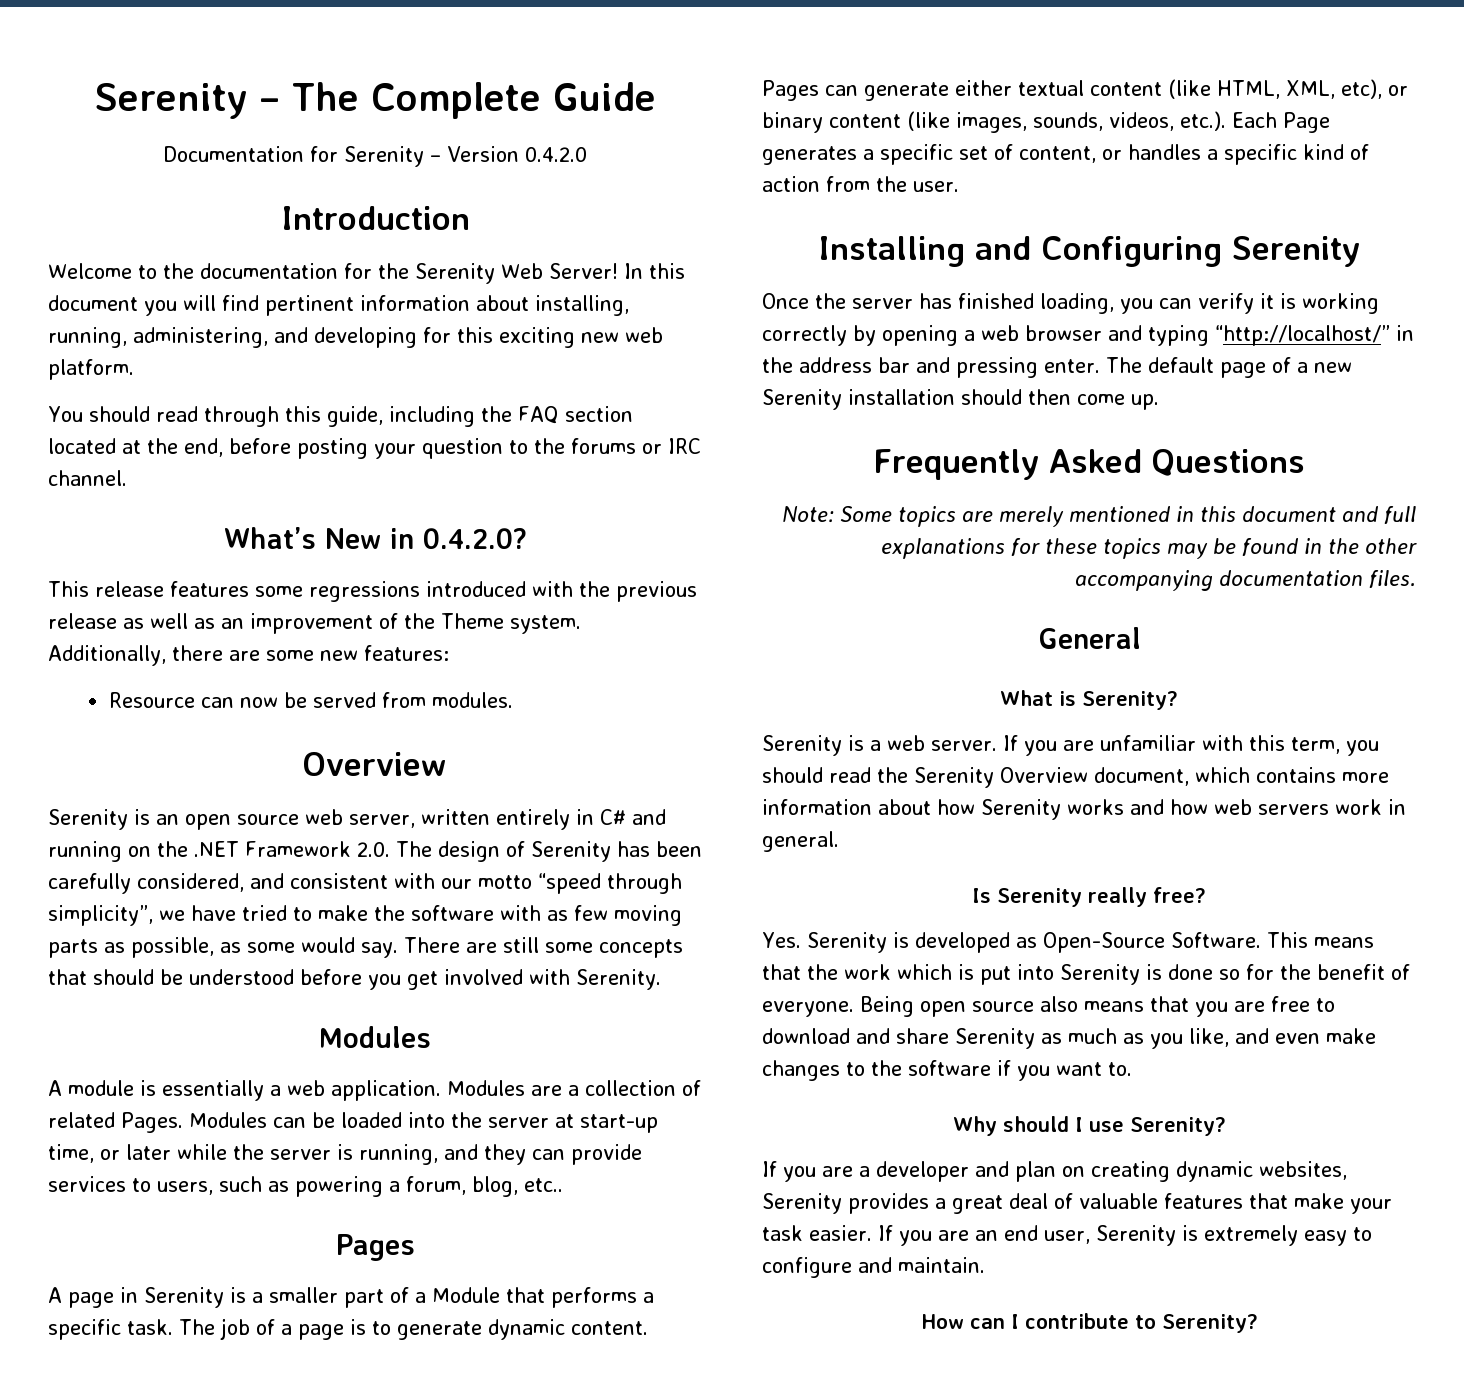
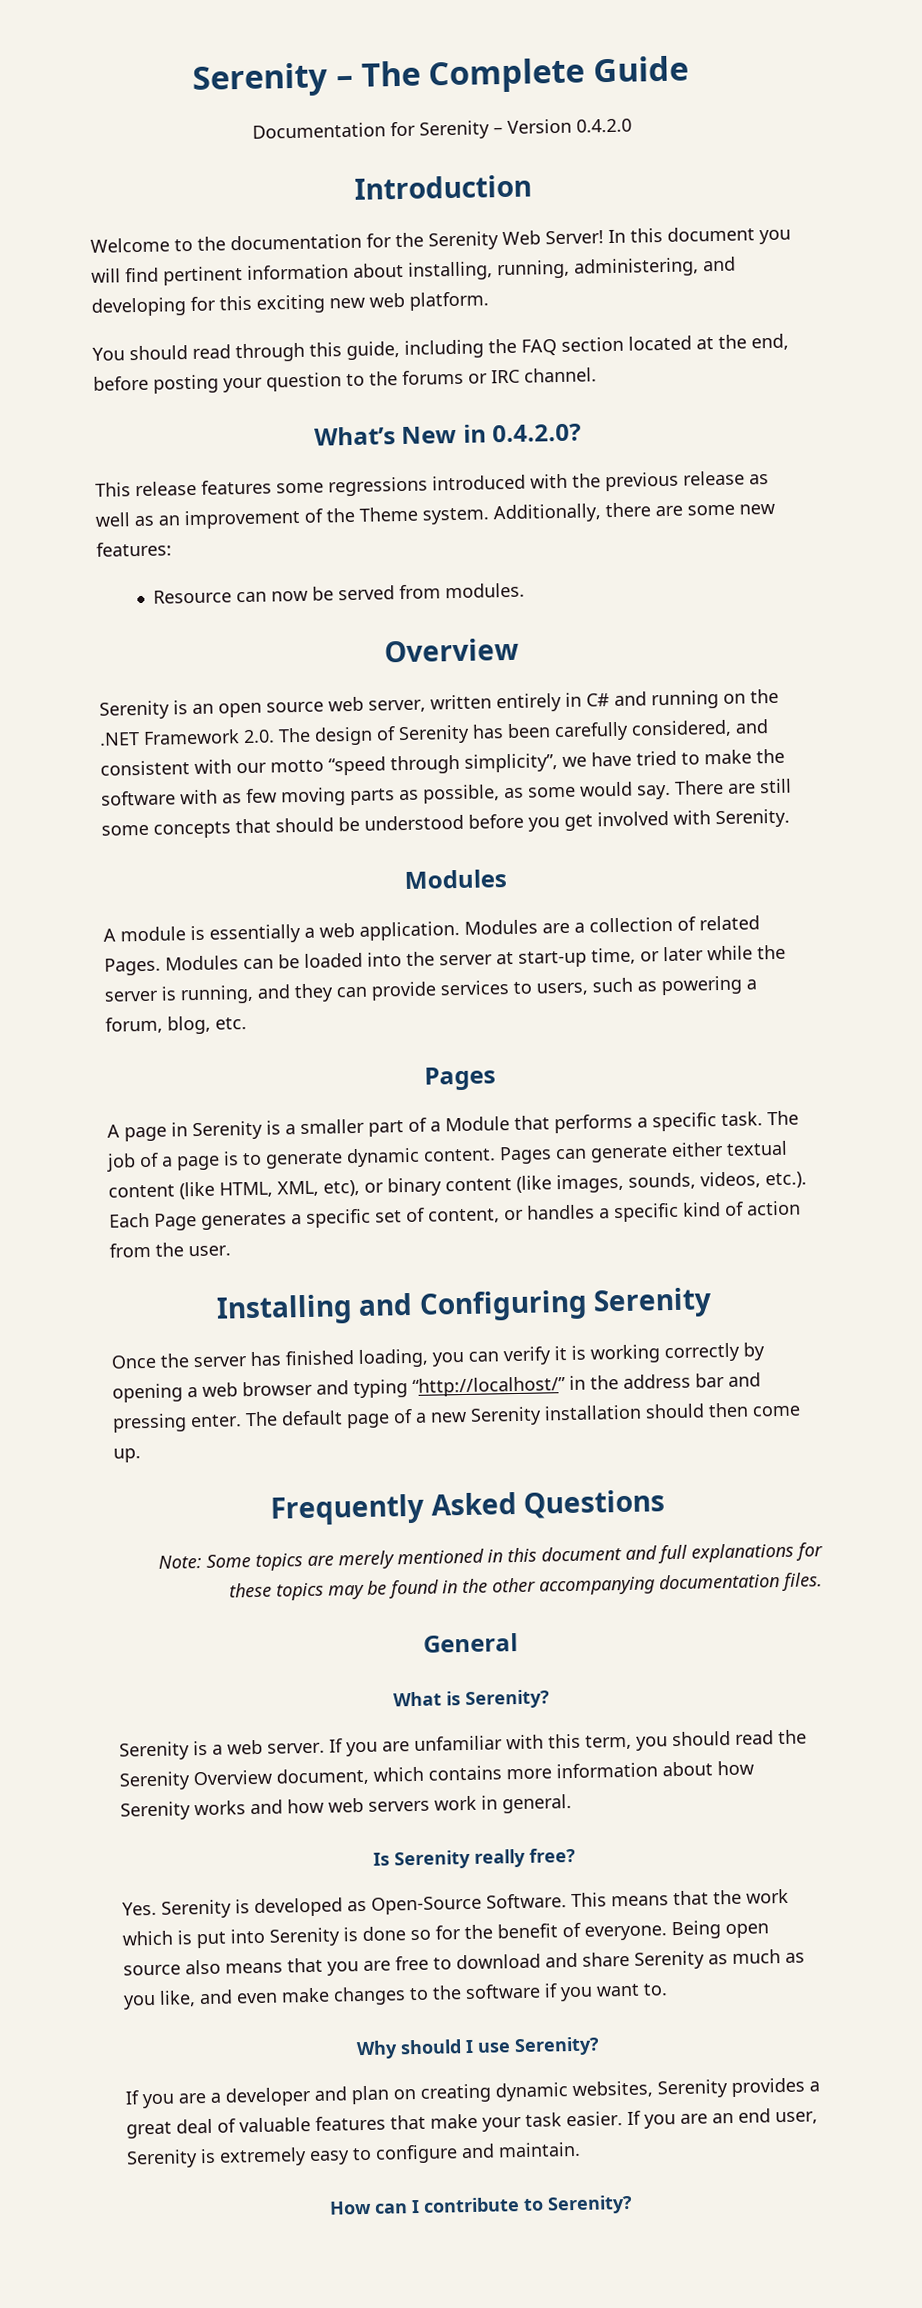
[524,1178,563,1192] etc.. -> [215,1017,247,1030] etc.

